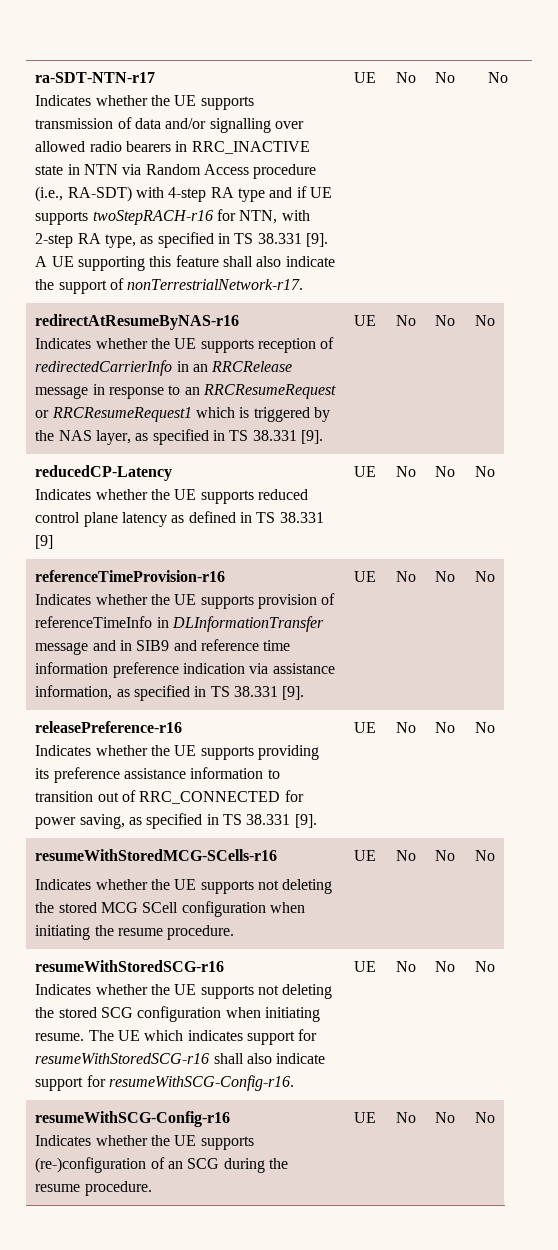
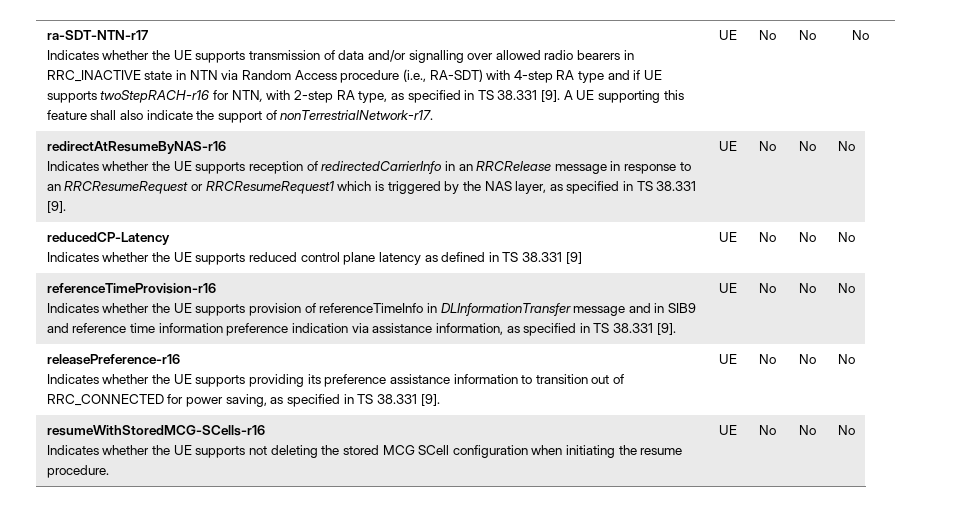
[35,960,225,972] [35,984,333,999] [35,1006,320,1022] [35,1029,318,1045] [35,1053,326,1064] [35,1075,294,1091] [354,961,376,972] [395,961,416,972] [435,961,455,972] [474,961,495,972] [35,1111,231,1127] [35,1135,254,1150] [35,1157,288,1173] [35,1181,152,1196] [354,1112,376,1123] [395,1112,416,1123] [435,1112,455,1123] [474,1112,495,1123] // resumeWithStoredSCG-r16 // Indicates whether the UE supports not deleting the stored SCG configuration when initiating resume. The UE which indicates support for resumeWithStoredSCG-r16 shall also indicate support for resumeWithSCG-Config-r16. | UE | No | No | No // resumeWithSCG-Config-r16 // Indicates whether the UE supports (re-)configuration of an SCG during the resume procedure. | UE | No | No | No -> (855, 430) none

